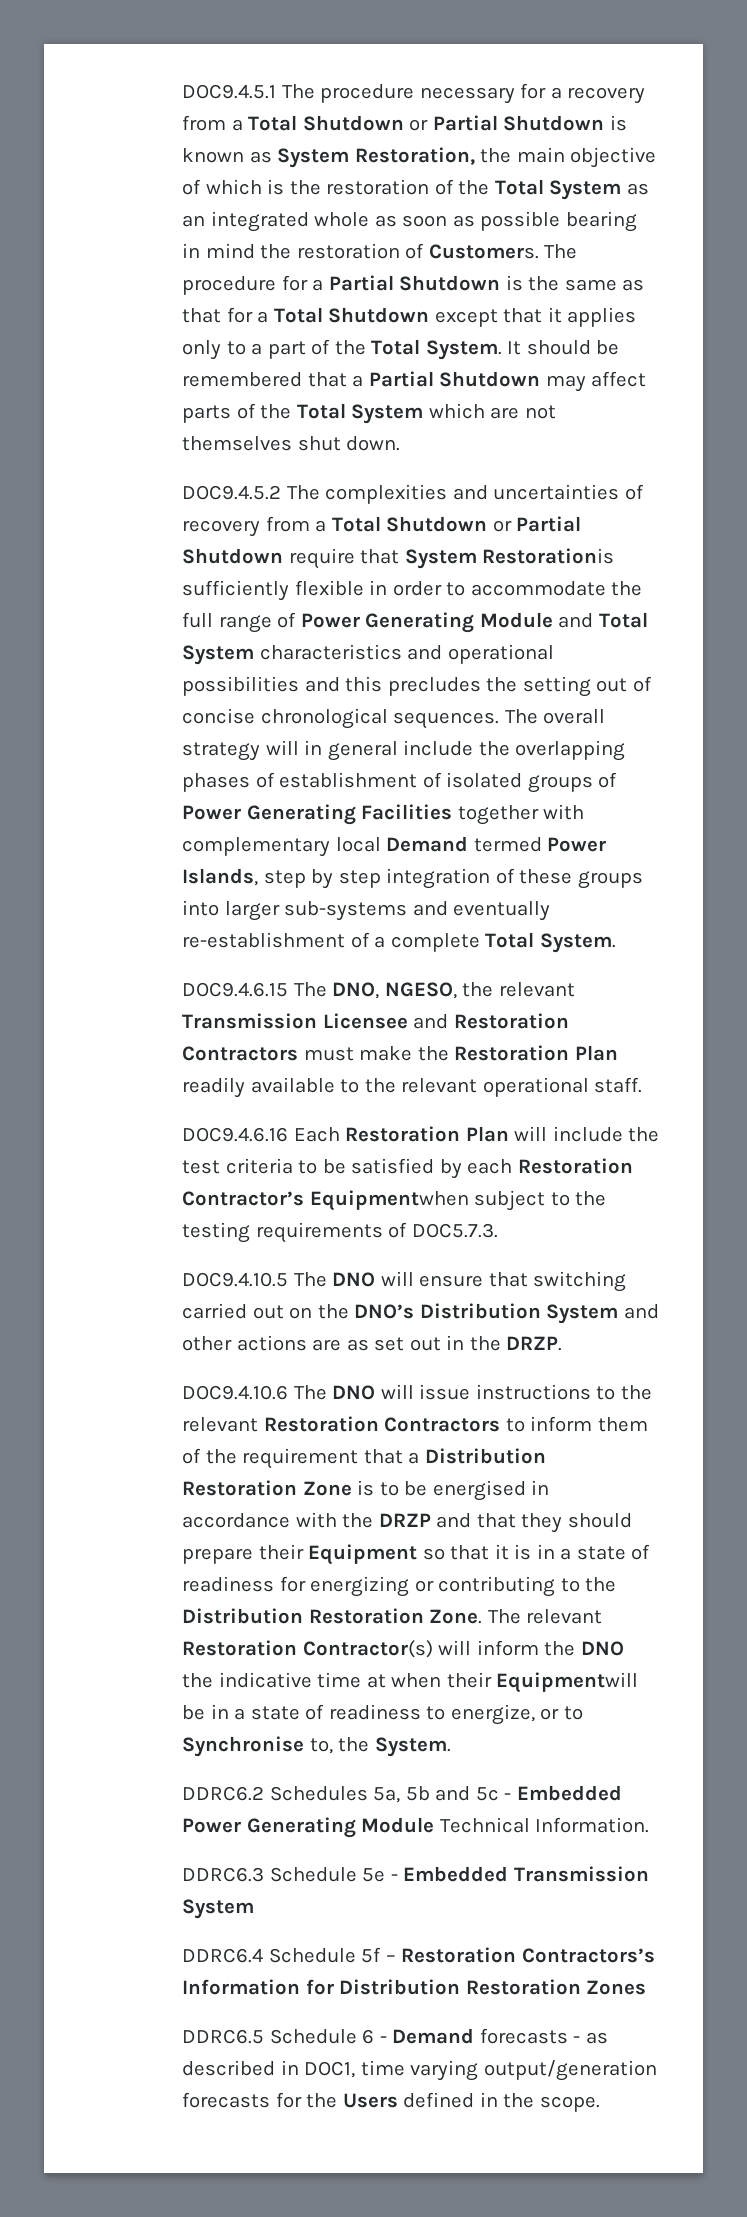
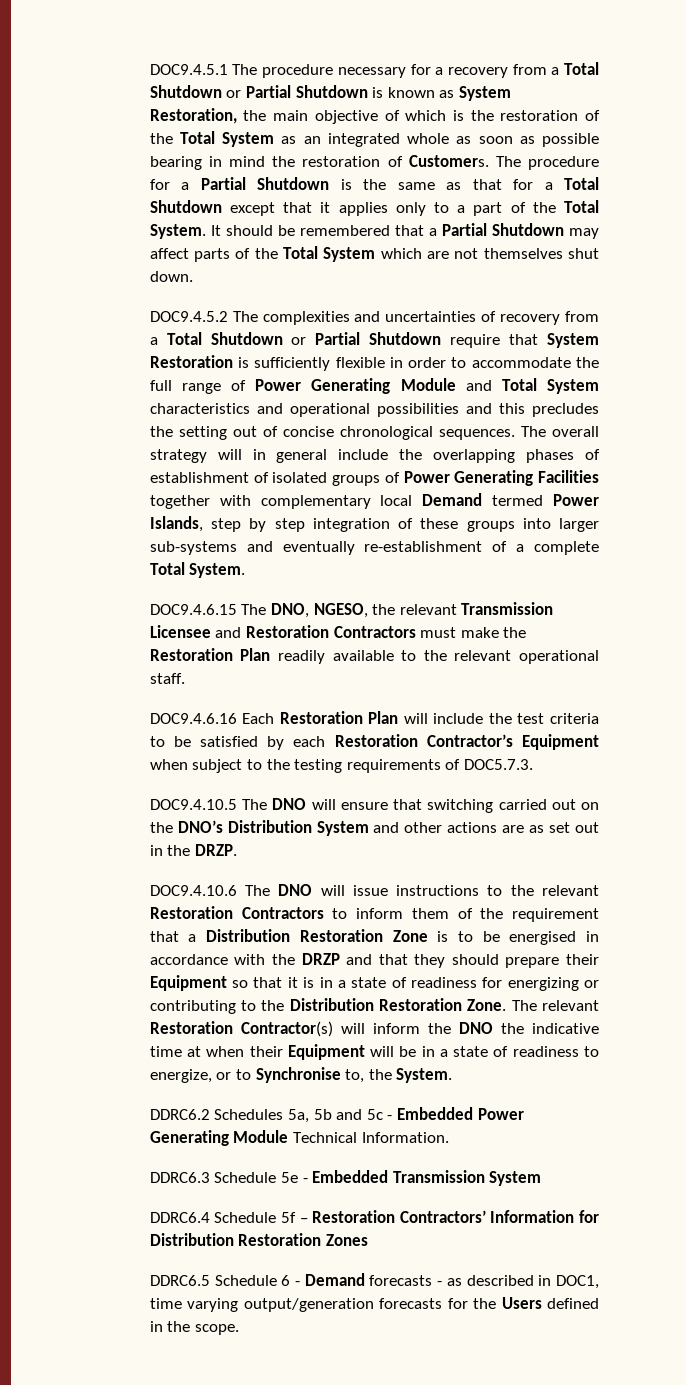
[482,548,615,564] Restorationis -> [149,355,250,368] Restoration is
[309,1190,469,1211] Equipmentwhen -> [522,734,599,750] [149,759,188,770] Equipment when
[496,1672,639,1693] Equipmentwill -> [287,1044,395,1060] Equipment will
[521,1948,655,1963] Contractors’s -> [399,1210,486,1223] Contractors’

